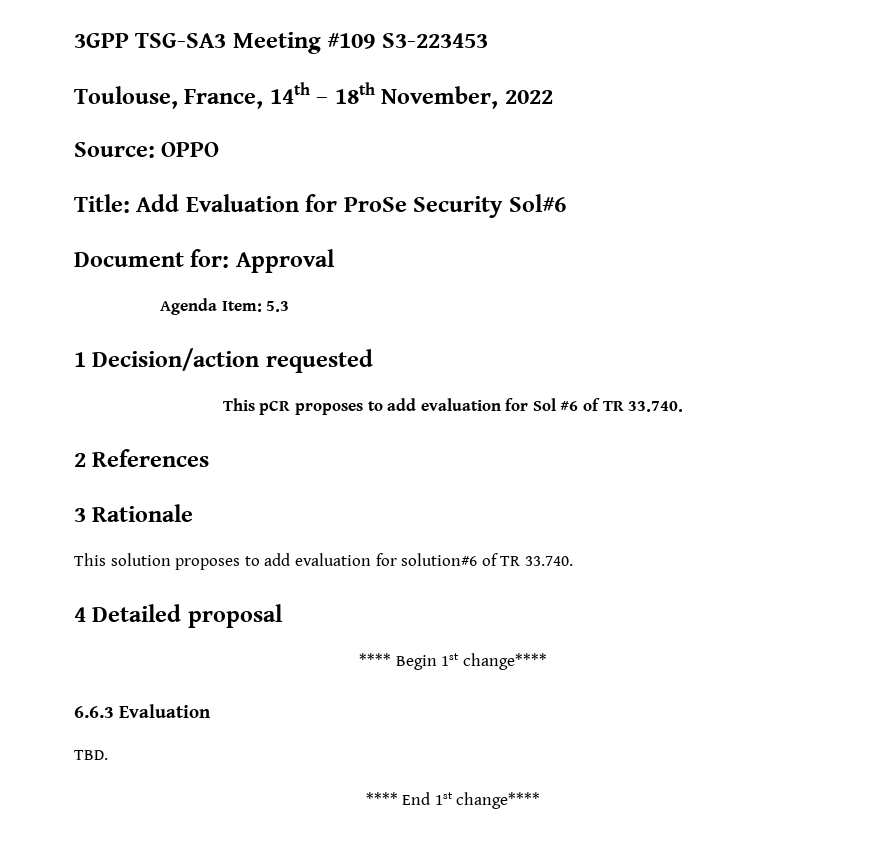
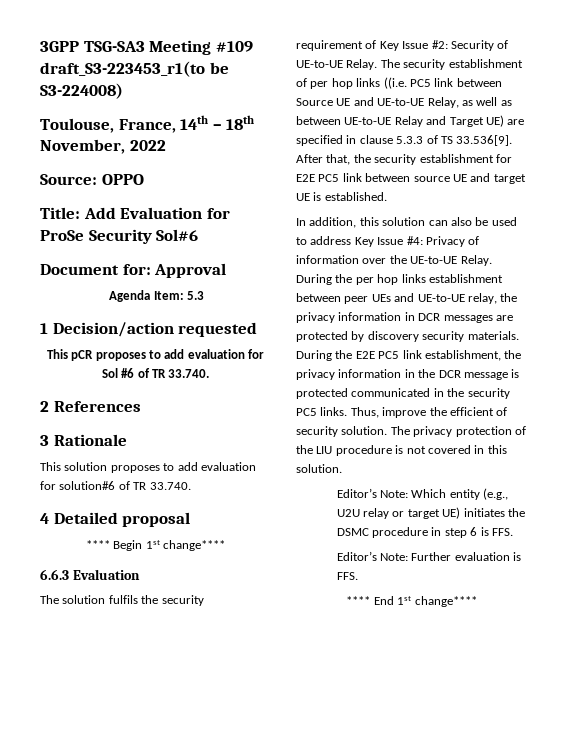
[381,33,488,48] S3-223453 -> [40,61,229,77] [40,83,123,99] draft_S3-223453_r1(to be S3-224008)
[74,750,108,760] TBD. -> [40,595,204,606] [296,40,509,51] [296,59,523,70] [296,77,502,89] [296,97,512,108] [296,115,525,127] [296,135,513,146] [296,154,512,165] [296,173,526,184] [296,192,387,201] [296,217,517,228] [296,236,480,247] [296,255,492,266] [296,274,503,285] [296,293,518,304] [296,312,513,323] [296,331,519,342] [296,350,522,361] [296,369,520,380] [296,388,510,399] [296,407,508,418] [296,426,526,437] [296,445,507,456] [296,464,342,473] [336,488,509,500] [336,507,525,519] [336,527,513,538] [336,551,522,561] [336,572,358,580] The solution fulfils the security requirement of Key Issue #2: Security of UE-to-UE Relay. The security establishment of per hop links ((i.e. PC5 link between Source UE and UE-to-UE Relay, as well as between UE-to-UE Relay and Target UE) are specified in clause 5.3.3 of TS 33.536[9]. After that, the security establishment for E2E PC5 link between source UE and target UE is established. // In addition, this solution can also be used to address Key Issue #4: Privacy of information over the UE-to-UE Relay. During the per hop links establishment between peer UEs and UE-to-UE relay, the privacy information in DCR messages are protected by discovery security materials. During the E2E PC5 link establishment, the privacy information in the DCR message is protected communicated in the security PC5 links. Thus, improve the efficient of security solution. The privacy protection of the LIU procedure is not covered in this solution. // Editor’s Note: Which entity (e.g., U2U relay or target UE) initiates the DSMC procedure in step 6 is FFS. // Editor’s Note: Further evaluation is FFS.

